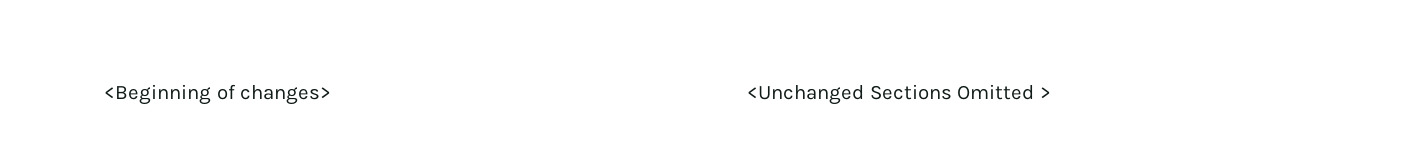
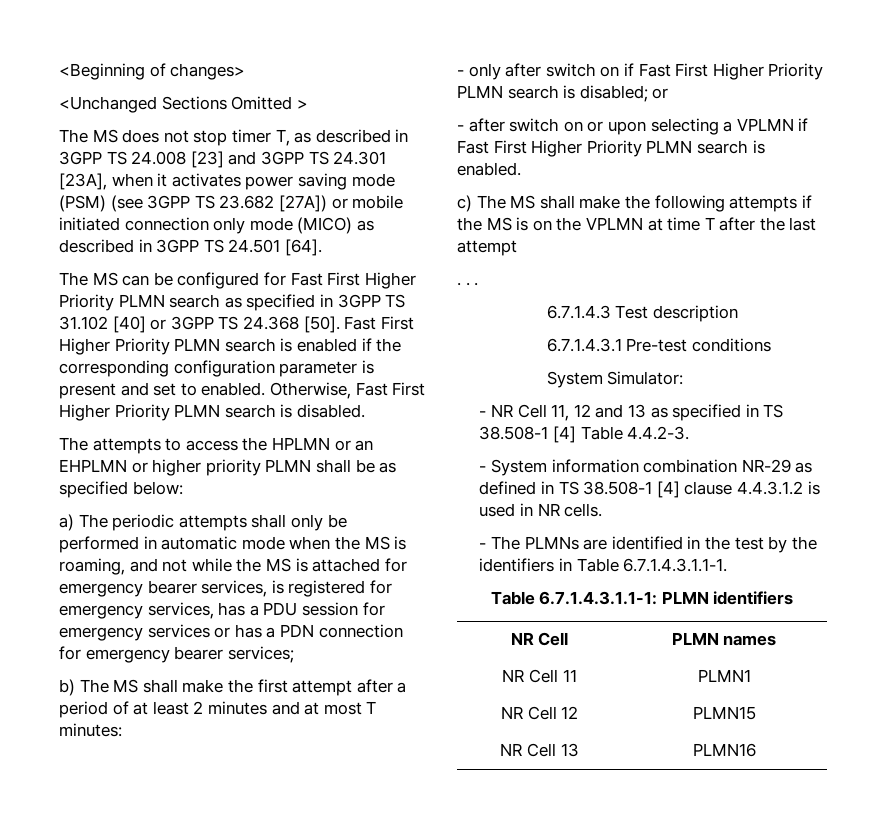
(1051, 93) none -> [59,129,409,146] [59,151,387,168] [59,173,395,190] [59,195,404,212] [59,217,374,234] [59,239,322,256] [59,272,416,289] [59,294,406,311] [59,316,414,333] [59,338,402,355] [59,360,374,377] [59,382,426,399] [59,404,365,421] [59,437,374,454] [59,459,397,476] [59,481,183,498] [59,514,347,531] [59,536,407,553] [59,558,407,575] [59,580,392,597] [59,602,385,619] [59,624,403,641] [59,646,294,663] [59,679,407,696] [59,701,377,718] [59,723,122,737] [457,63,824,80] [457,85,669,102] [457,118,809,135] [457,140,765,157] [457,162,521,176] [457,195,812,212] [457,217,817,231] [457,240,517,256] [457,282,479,286] [546,305,739,322] [546,338,772,352] [546,371,684,388] [479,404,784,421] [479,426,690,443] [479,459,813,476] [479,481,820,498] [479,503,603,517] [479,536,817,553] [479,558,728,572] [490,591,794,605] [510,632,569,646] [671,632,777,646] [502,669,577,683] [697,669,751,682] [500,706,579,720] [692,706,756,720] [500,743,579,757] [692,743,756,757] // The MS does not stop timer T, as described in 3GPP TS 24.008 [23] and 3GPP TS 24.301 [23A], when it activates power saving mode (PSM) (see 3GPP TS 23.682 [27A]) or mobile initiated connection only mode (MICO) as described in 3GPP TS 24.501 [64]. // The MS can be configured for Fast First Higher Priority PLMN search as specified in 3GPP TS 31.102 [40] or 3GPP TS 24.368 [50]. Fast First Higher Priority PLMN search is enabled if the corresponding configuration parameter is present and set to enabled. Otherwise, Fast First Higher Priority PLMN search is disabled. // The attempts to access the HPLMN or an EHPLMN or higher priority PLMN shall be as specified below: // a) The periodic attempts shall only be performed in automatic mode when the MS is roaming, and not while the MS is attached for emergency bearer services, is registered for emergency services, has a PDU session for emergency services or has a PDN connection for emergency bearer services; // b) The MS shall make the first attempt after a period of at least 2 minutes and at most T minutes: // - only after switch on if Fast First Higher Priority PLMN search is disabled; or // - after switch on or upon selecting a VPLMN if Fast First Higher Priority PLMN search is enabled. // c) The MS shall make the following attempts if the MS is on the VPLMN at time T after the last attempt // . . . // 6.7.1.4.3 Test description // 6.7.1.4.3.1 Pre-test conditions // System Simulator: // - NR Cell 11, 12 and 13 as specified in TS 38.508-1 [4] Table 4.4.2-3. // - System information combination NR-29 as defined in TS 38.508-1 [4] clause 4.4.3.1.2 is used in NR cells. // - The PLMNs are identified in the test by the identifiers in Table 6.7.1.4.3.1.1-1. // Table 6.7.1.4.3.1.1-1: PLMN identifiers // NR Cell | PLMN names // NR Cell 11 | PLMN1 // NR Cell 12 | PLMN15 // NR Cell 13 | PLMN16

